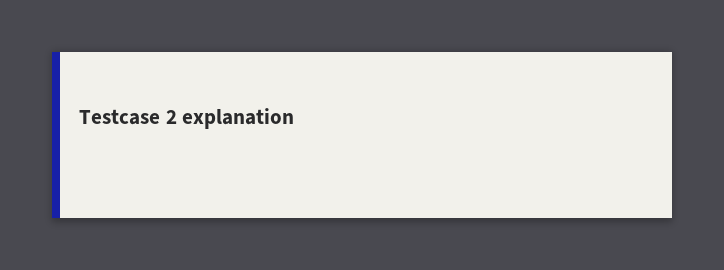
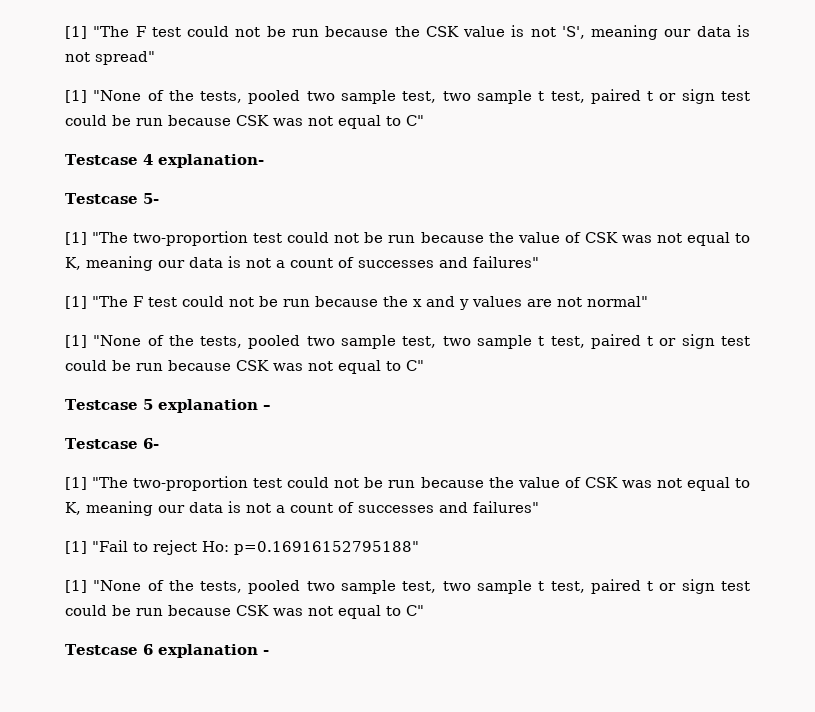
[79,108,295,129] Testcase 2 explanation -> [65,25,751,40] [65,51,155,65] [65,89,750,104] [65,115,424,129] [65,154,264,168] [65,193,159,204] [65,231,750,246] [65,256,539,271] [65,296,648,310] [65,334,750,349] [65,360,424,374] [65,399,271,413] [65,438,159,449] [65,476,750,491] [65,501,539,516] [65,540,419,555] [65,579,750,594] [65,605,424,619] [65,644,269,658] [1] "The F test could not be run because the CSK value is not 'S', meaning our data is not spread" // [1] "None of the tests, pooled two sample test, two sample t test, paired t or sign test could be run because CSK was not equal to C" // Testcase 4 explanation- // Testcase 5- // [1] "The two-proportion test could not be run because the value of CSK was not equal to K, meaning our data is not a count of successes and failures" // [1] "The F test could not be run because the x and y values are not normal" // [1] "None of the tests, pooled two sample test, two sample t test, paired t or sign test could be run because CSK was not equal to C" // Testcase 5 explanation – // Testcase 6- // [1] "The two-proportion test could not be run because the value of CSK was not equal to K, meaning our data is not a count of successes and failures" // [1] "Fail to reject Ho: p=0.16916152795188" // [1] "None of the tests, pooled two sample test, two sample t test, paired t or sign test could be run because CSK was not equal to C" // Testcase 6 explanation -

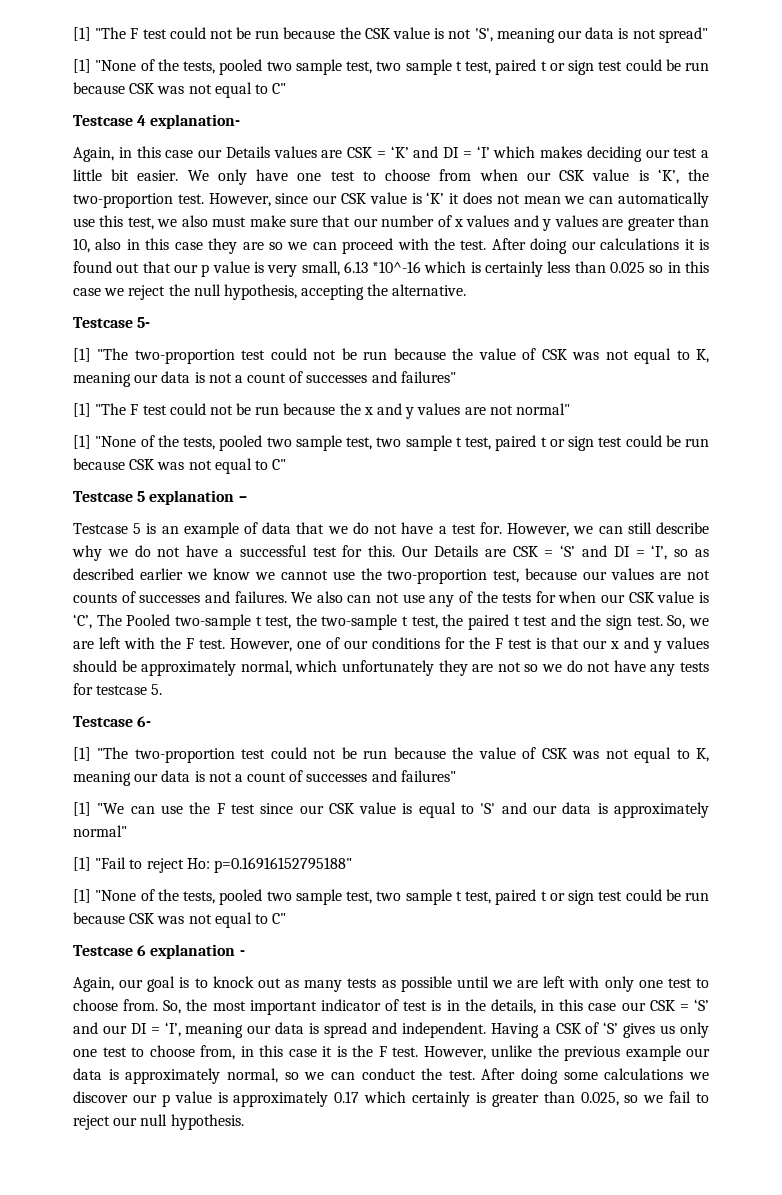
(264, 161) none -> [73,146,709,162] [73,169,710,185] [73,192,710,208] [73,215,710,231] [73,238,710,254] [73,261,709,277] [73,284,467,300] // Again, in this case our Details values are CSK = ‘K’ and DI = ‘I’ which makes deciding our test a little bit easier. We only have one test to choose from when our CSK value is ‘K’, the two-proportion test. However, since our CSK value is ‘K’ it does not mean we can automatically use this test, we also must make sure that our number of x values and y values are greater than 10, also in this case they are so we can proceed with the test. After doing our calculations it is found out that our p value is very small, 6.13 *10^-16 which is certainly less than 0.025 so in this case we reject the null hypothesis, accepting the alternative.
(271, 407) none -> [73,522,710,538] [72,545,709,561] [73,568,711,584] [73,591,710,607] [73,614,710,630] [73,637,709,653] [73,660,710,676] [73,683,163,695] // Testcase 5 is an example of data that we do not have a test for. However, we can still describe why we do not have a successful test for this. Our Details are CSK = ‘S’ and DI = ‘I’, so as described earlier we know we cannot use the two-proportion test, because our values are not counts of successes and failures. We also can not use any of the tests for when our CSK value is ‘C’, The Pooled two-sample t test, the two-sample t test, the paired t test and the sign test. So, we are left with the F test. However, one of our conditions for the F test is that our x and y values should be approximately normal, which unfortunately they are not so we do not have any tests for testcase 5.
(539, 507) none -> [73,802,709,818] [73,825,127,837] // [1] "We can use the F test since our CSK value is equal to 'S' and our data is approximately normal"
(269, 652) none -> [73,976,709,992] [73,999,709,1015] [73,1022,710,1038] [73,1045,710,1061] [73,1068,709,1084] [73,1091,709,1107] [73,1114,244,1130] // Again, our goal is to knock out as many tests as possible until we are left with only one test to choose from. So, the most important indicator of test is in the details, in this case our CSK = ‘S’ and our DI = ‘I’, meaning our data is spread and independent. Having a CSK of ‘S’ gives us only one test to choose from, in this case it is the F test. However, unlike the previous example our data is approximately normal, so we can conduct the test. After doing some calculations we discover our p value is approximately 0.17 which certainly is greater than 0.025, so we fail to reject our null hypothesis.

